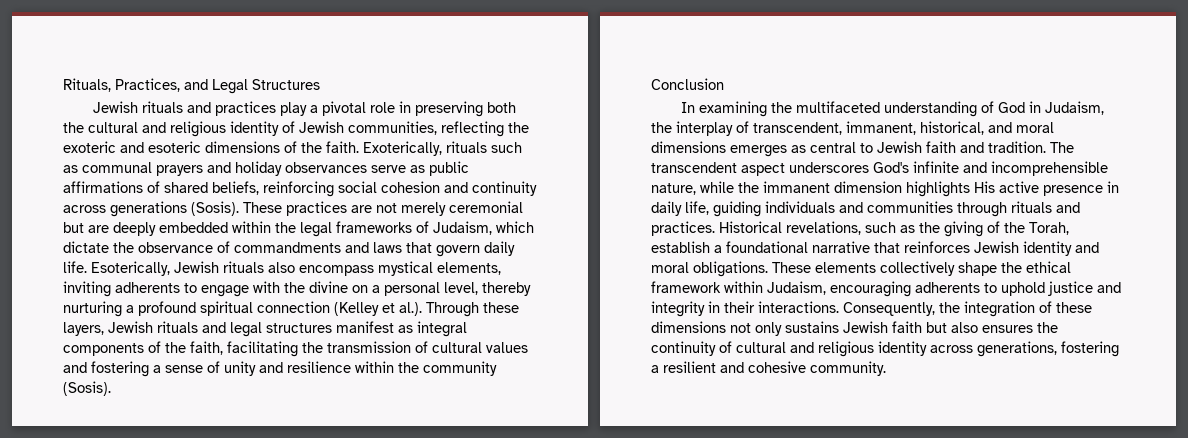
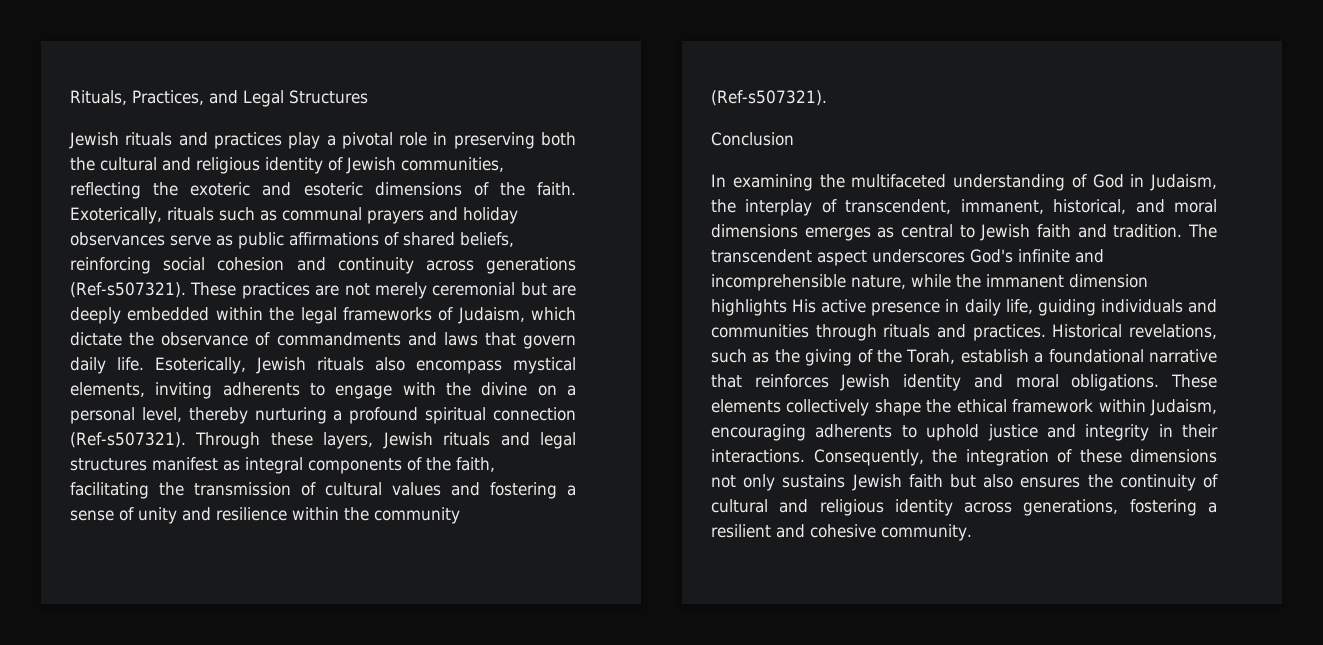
[191,201,239,216] (Sosis). -> [70,282,186,298] (Ref-s507321).
[334,302,422,316] (Kelley et al.). -> [70,432,186,448] (Ref-s507321).
[63,381,111,396] (Sosis). -> [711,90,827,106] (Ref-s507321).

